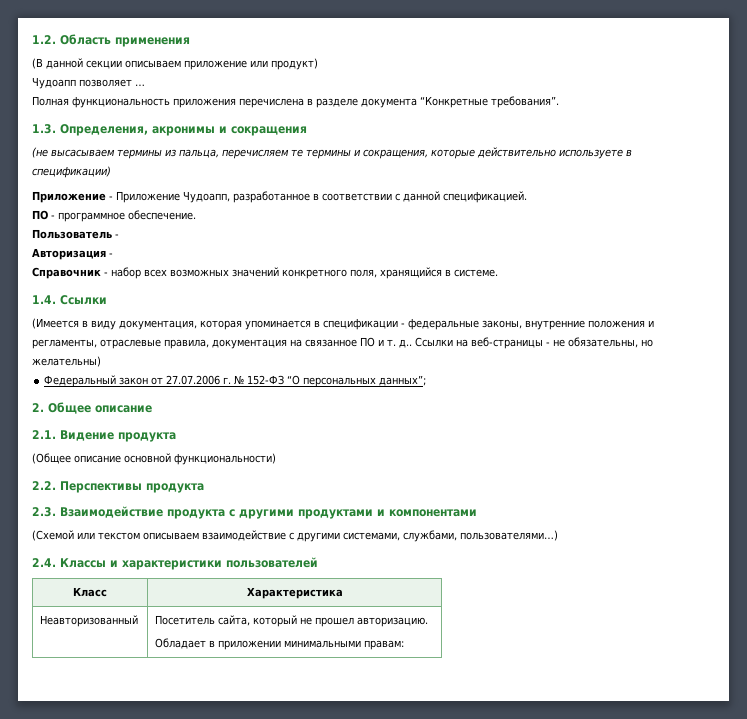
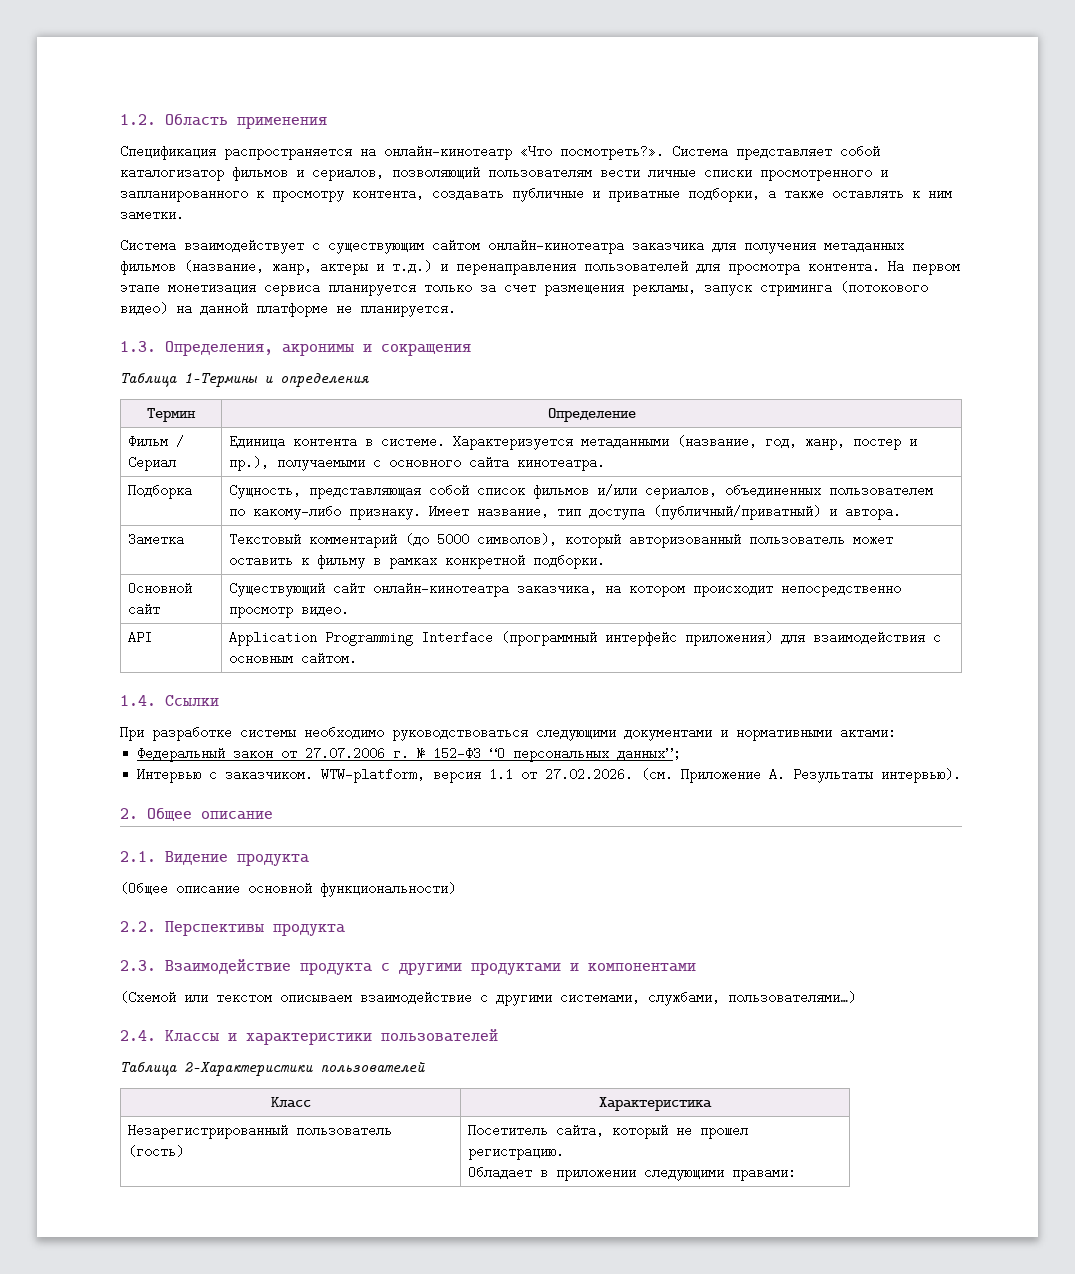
[32,58,318,70] [32,77,145,89] [32,96,559,108] (В данной секции описываем приложение или продукт) // Чудоапп позволяет … // Полная функциональность приложения перечислена в разделе документа “Конкретные требования”. -> [120,143,880,160] [120,164,888,181] [120,185,952,202] [120,206,184,222] [120,237,904,254] [120,258,960,275] [120,279,928,296] [120,300,456,317] Спецификация распространяется на онлайн-кинотеатр «Что посмотреть?». Система представляет собой каталогизатор фильмов и сериалов, позволяющий пользователям вести личные списки просмотренного и запланированного к просмотру контента, создавать публичные и приватные подборки, а также оставлять к ним заметки. // Система взаимодействует с существующим сайтом онлайн-кинотеатра заказчика для получения метаданных фильмов (название, жанр, актеры и т.д.) и перенаправления пользователей для просмотра контента. На первом этапе монетизация сервиса планируется только за счет размещения рекламы, запуск стриминга (потокового видео) на данной платформе не планируется.
[32,147,632,159] [32,166,111,178] [32,191,527,203] [32,210,196,222] [32,229,119,239] [32,248,113,260] [32,267,498,279] [32,295,107,305] [32,318,654,330] [32,337,653,349] [32,356,101,367] (не высасываем термины из пальца, перечисляем те термины и сокращения, которые действительно используете в спецификации) // Приложение - Приложение Чудоапп, разработанное в соответствии с данной спецификацией. // ПО - программное обеспечение. // Пользователь - // Авторизация - // Справочник - набор всех возможных значений конкретного поля, хранящийся в системе. // 1.4. Ссылки // (Имеется в виду документация, которая упоминается в спецификации - федеральные законы, внутренние положения и регламенты, отраслевые правила, документация на связанное ПО и т. д.. Ссылки на веб-страницы - не обязательны, но желательны) -> [120,373,369,387] [147,408,196,422] [547,408,636,422] [128,433,185,449] [128,454,177,471] [229,433,918,450] [229,454,606,471] [128,482,193,499] [229,482,934,499] [229,503,902,520] [128,531,185,547] [229,531,894,548] [229,552,606,569] [128,580,193,596] [128,601,161,617] [229,580,902,597] [229,601,350,618] [128,631,153,644] [229,629,942,646] [229,650,358,666] [120,695,219,706] [120,724,896,741] Таблица 1-Термины и определения // Термин | Определение // Фильм / Сериал | Единица контента в системе. Характеризуется метаданными (название, год, жанр, постер и пр.), получаемыми с основного сайта кинотеатра. // Подборка | Сущность, представляющая собой список фильмов и/или сериалов, объединенных пользователем по какому-либо признаку. Имеет название, тип доступа (публичный/приватный) и автора. // Заметка | Текстовый комментарий (до 5000 символов), который авторизованный пользователь может оставить к фильму в рамках конкретной подборки. // Основной сайт | Существующий сайт онлайн-кинотеатра заказчика, на котором происходит непосредственно просмотр видео. // API | Application Programming Interface (программный интерфейс приложения) для взаимодействия с основным сайтом. // 1.4. Ссылки // При разработке системы необходимо руководствоваться следующими документами и нормативными актами:
(427, 380) none -> [137,766,962,783] // Интервью с заказчиком. WTW-platform, версия 1.1 от 27.02.2026. (см. Приложение A. Результаты интервью).
(318, 562) none -> [120,1062,425,1076] // Таблица 2-Характеристики пользователей
[40,615,139,627] Неавторизованный -> [128,1122,393,1139] [128,1143,185,1159] Незарегистрированный пользователь (гость)
[357,617,429,627] авторизацию. -> [468,1143,565,1160] регистрацию.
[284,640,405,650] минимальными правам: -> [644,1164,797,1181] следующими правами:

